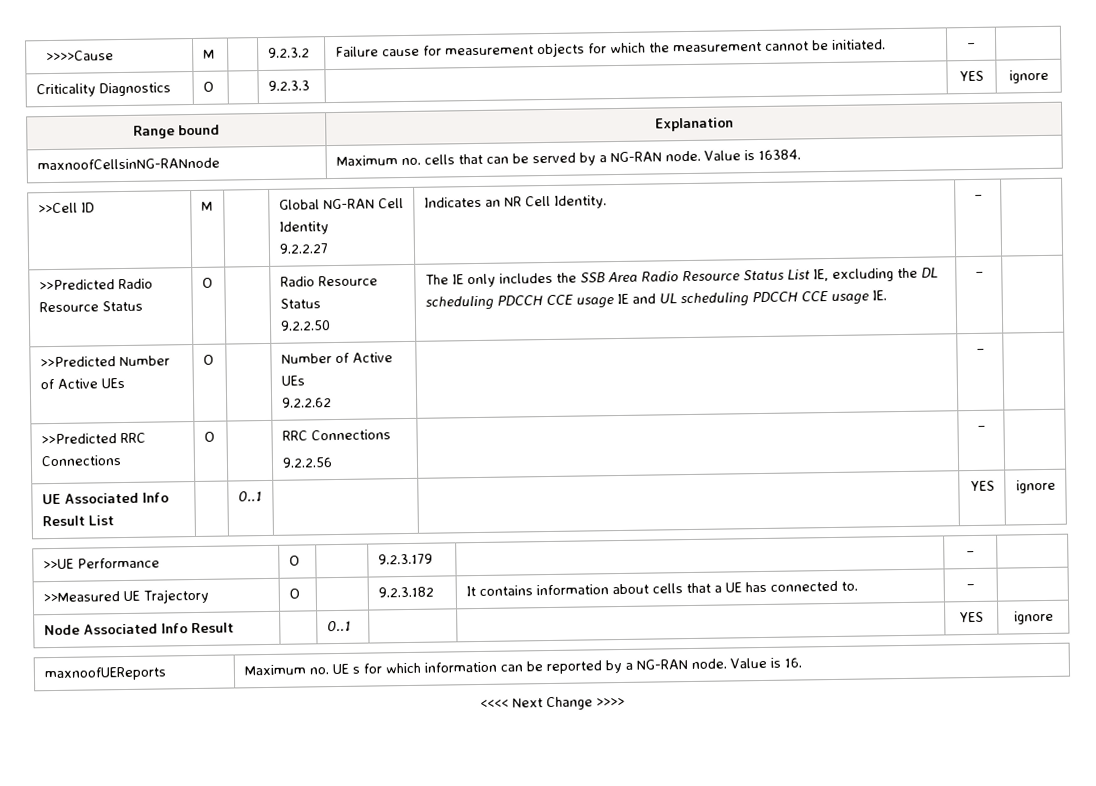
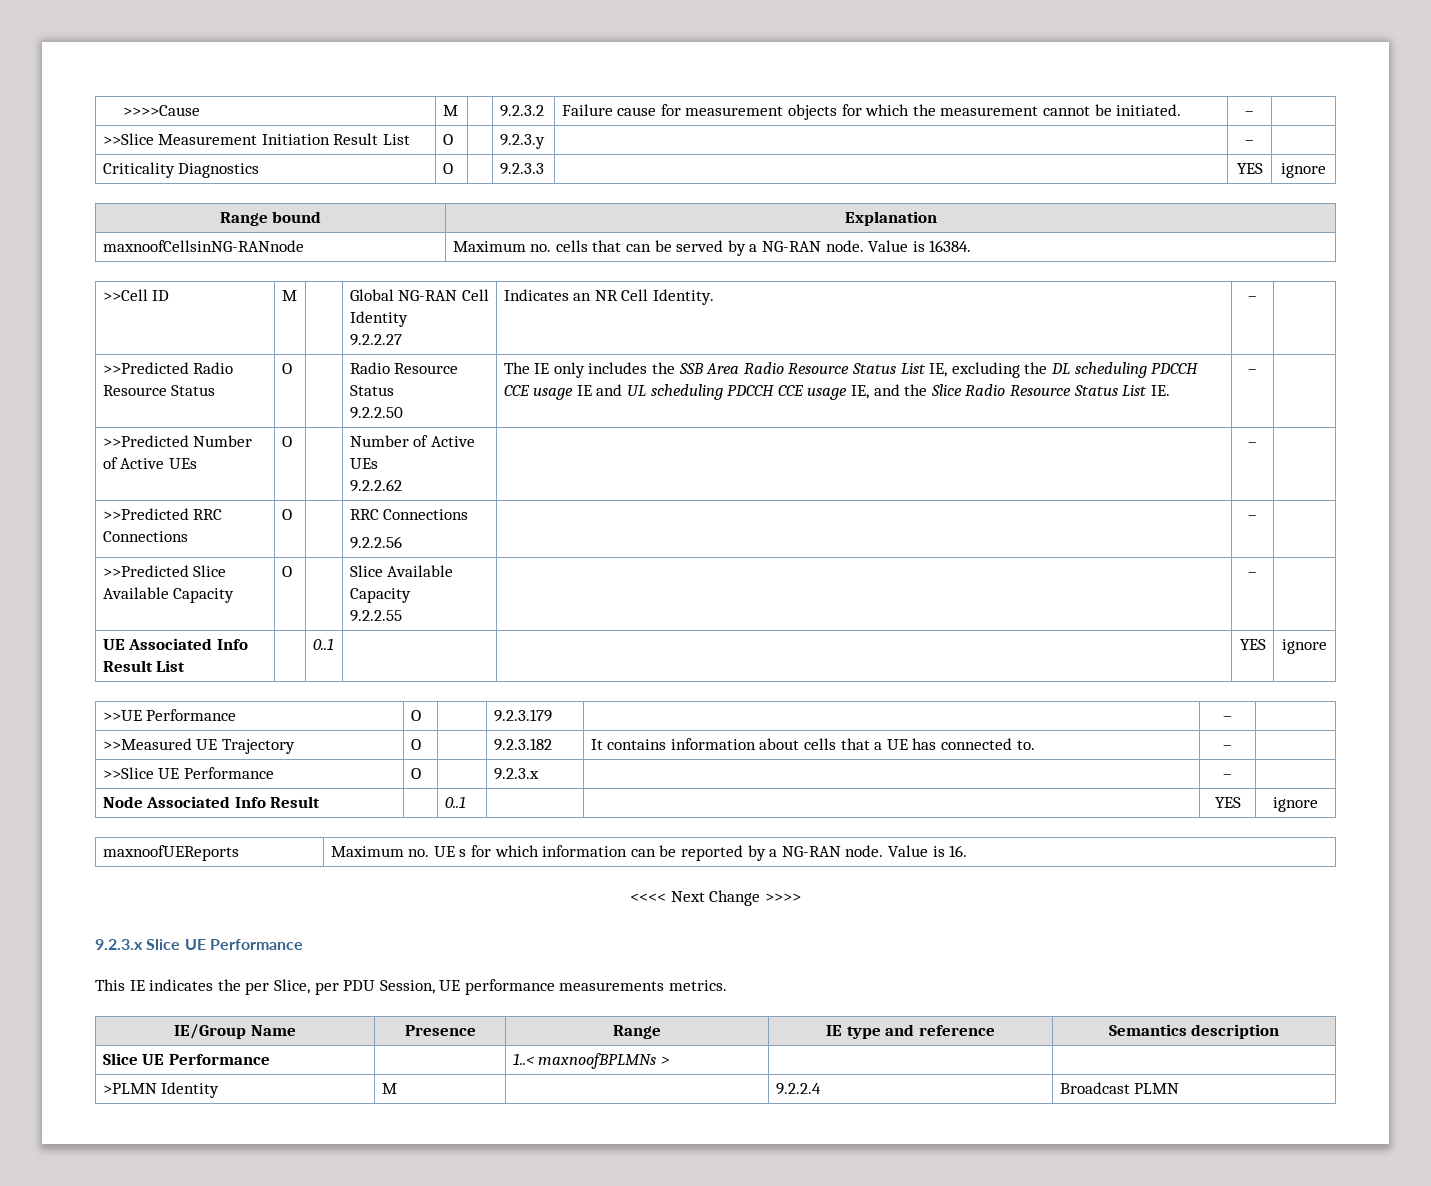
(976, 45) none -> [102,133,411,145] [442,134,453,145] [499,134,545,149] [1245,140,1254,145] // >>Slice Measurement Initiation Result List | O | | 9.2.3.y | | – |
(869, 299) none -> [851,384,1148,399] IE, and the Slice Radio Resource Status List
(986, 428) none -> [102,565,227,577] [102,587,235,603] [281,566,292,577] [349,565,454,577] [349,588,411,603] [349,610,402,622] [1248,572,1257,577] // >>Predicted Slice Available Capacity | O | | Slice Available Capacity // 9.2.2.55 | | – |
(975, 586) none -> [102,767,274,779] [410,768,421,779] [493,768,539,780] [1223,774,1232,779] // >>Slice UE Performance | O | | 9.2.3.x | | – |
(625, 702) none -> [95,939,303,950] [95,979,728,995] [174,1024,296,1039] [404,1025,476,1036] [613,1025,661,1039] [826,1024,995,1039] [1108,1024,1280,1039] [102,1053,270,1065] [512,1053,669,1069] [102,1082,220,1098] [381,1083,397,1094] [775,1083,821,1095] [1059,1082,1180,1094] // 9.2.3.x Slice UE Performance // This IE indicates the per Slice, per PDU Session, UE performance measurements metrics. // IE/Group Name | Presence | Range | IE type and reference | Semantics description // Slice UE Performance | | 1..< maxnoofBPLMNs > | | // >PLMN Identity | M | | 9.2.2.4 | Broadcast PLMN

